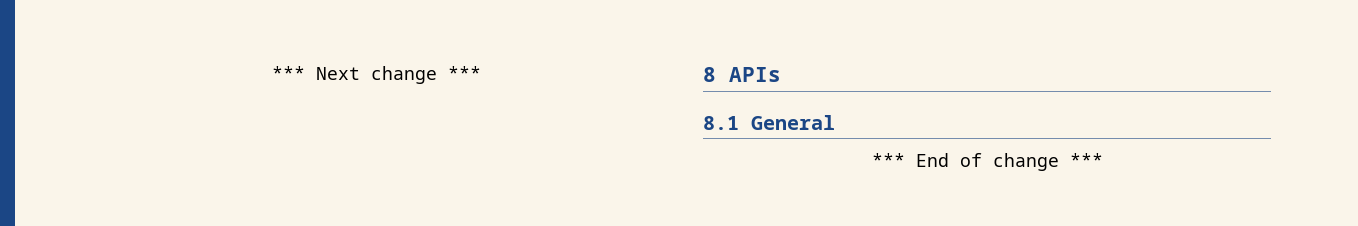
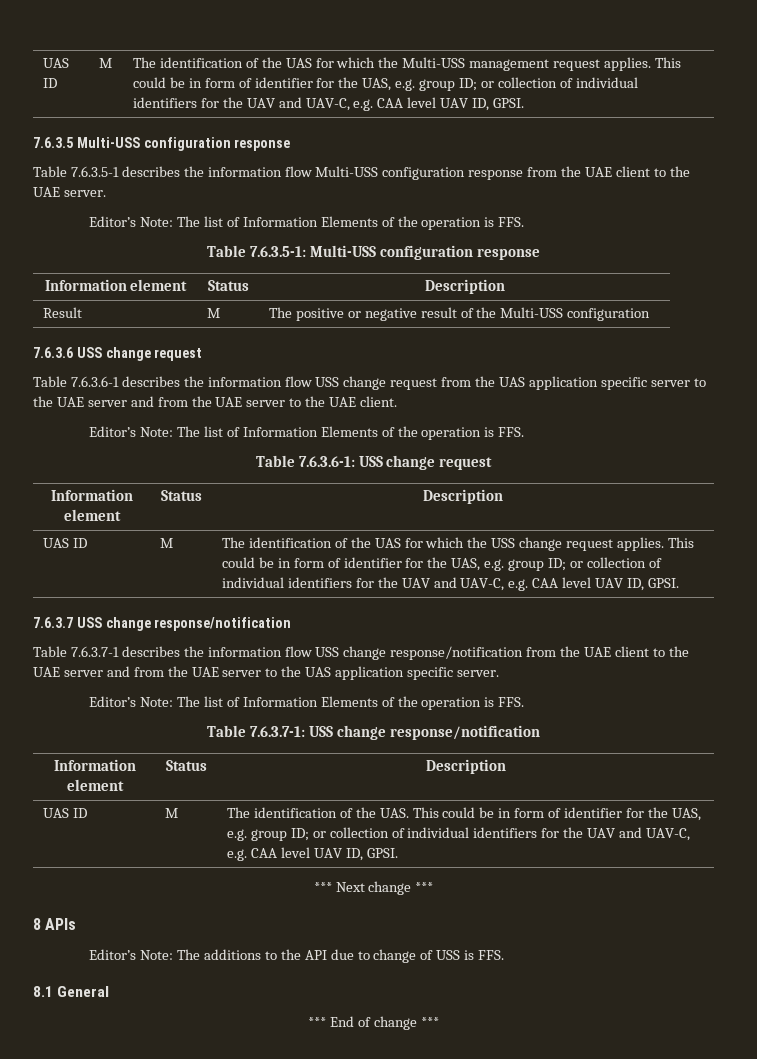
(271, 73) none -> [43,58,70,68] [43,78,58,88] [99,58,113,68] [133,57,681,71] [133,77,638,91] [133,97,525,111] [33,137,291,151] [33,166,690,180] [33,187,106,197] [89,216,525,230] [207,245,540,260] [44,279,188,291] [208,280,249,291] [424,279,505,294] [43,307,83,318] [207,308,221,318] [269,307,651,321] [33,347,203,361] [33,376,706,390] [33,396,398,407] [89,426,525,440] [255,455,493,470] [51,489,133,501] [64,509,121,521] [161,490,202,501] [422,489,503,504] [43,538,87,548] [160,538,174,548] [222,537,694,551] [222,557,662,571] [222,577,679,591] [33,617,292,631] [33,646,689,660] [33,666,499,680] [89,696,525,710] [207,725,540,740] [53,759,136,771] [66,779,124,791] [166,760,207,771] [425,759,506,774] [43,808,87,818] [165,808,179,818] [227,807,701,821] [227,827,690,841] [227,847,398,861] UAS ID | M | The identification of the UAS for which the Multi-USS management request applies. This could be in form of identifier for the UAS, e.g. group ID; or collection of individual identifiers for the UAV and UAV-C, e.g. CAA level UAV ID, GPSI. // 7.6.3.5 Multi-USS configuration response // Table 7.6.3.5-1 describes the information flow Multi-USS configuration response from the UAE client to the UAE server. // Editor’s Note: The list of Information Elements of the operation is FFS. // Table 7.6.3.5-1: Multi-USS configuration response // Information element | Status | Description // Result | M | The positive or negative result of the Multi-USS configuration // 7.6.3.6 USS change request // Table 7.6.3.6-1 describes the information flow USS change request from the UAS application specific server to the UAE server and from the UAE server to the UAE client. // Editor’s Note: The list of Information Elements of the operation is FFS. // Table 7.6.3.6-1: USS change request // Information element | Status | Description // UAS ID | M | The identification of the UAS for which the USS change request applies. This could be in form of identifier for the UAS, e.g. group ID; or collection of individual identifiers for the UAV and UAV-C, e.g. CAA level UAV ID, GPSI. // 7.6.3.7 USS change response/notification // Table 7.6.3.7-1 describes the information flow USS change response/notification from the UAE client to the UAE server and from the UAE server to the UAS application specific server. // Editor’s Note: The list of Information Elements of the operation is FFS. // Table 7.6.3.7-1: USS change response/notification // Information element | Status | Description // UAS ID | M | The identification of the UAS. This could be in form of identifier for the UAS, e.g. group ID; or collection of individual identifiers for the UAV and UAV-C, e.g. CAA level UAV ID, GPSI. //
(781, 74) none -> [89,949,505,963] // Editor’s Note: The additions to the API due to change of USS is FFS.

